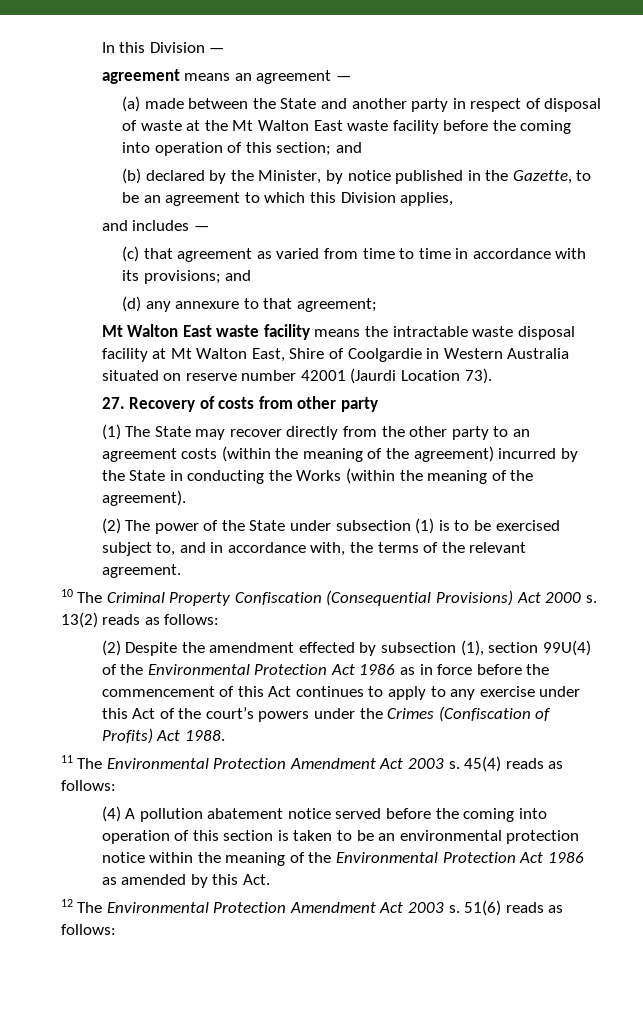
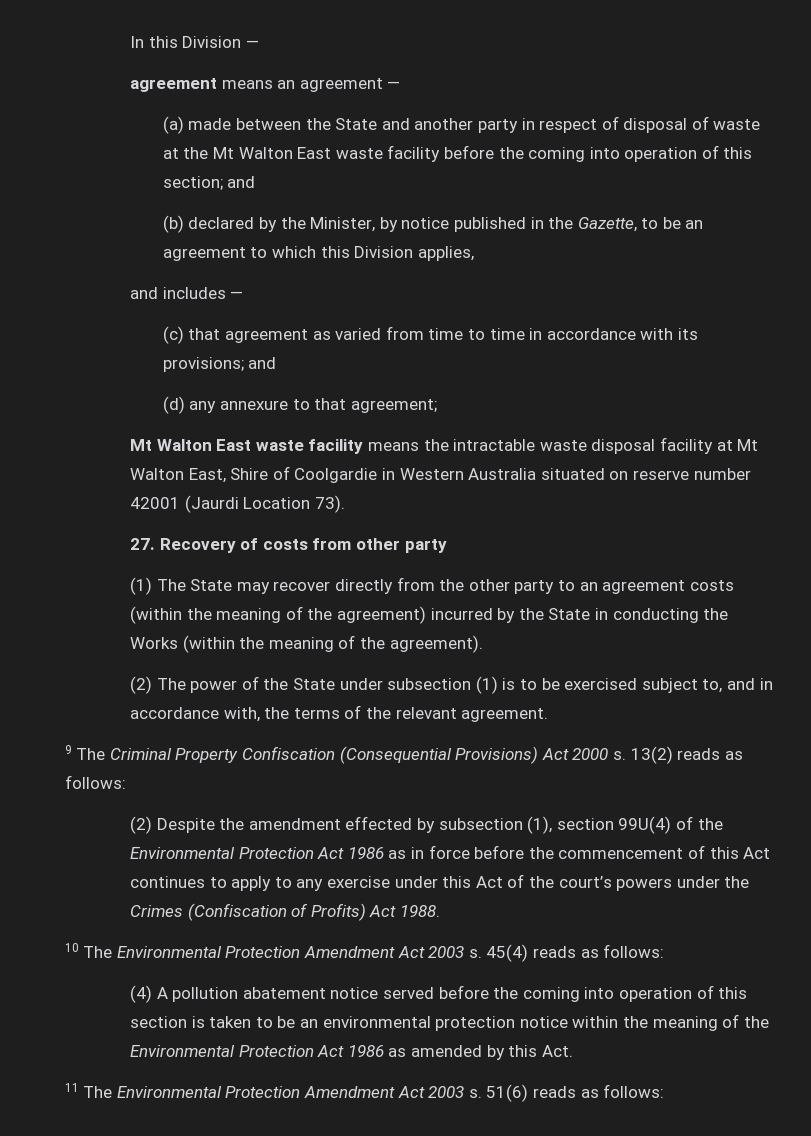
[60,589,73,597] 10 -> [64,745,72,754] 9
[60,755,73,763] 11 -> [64,943,79,952] 10
[60,899,73,907] 12 -> [64,1083,79,1092] 11

